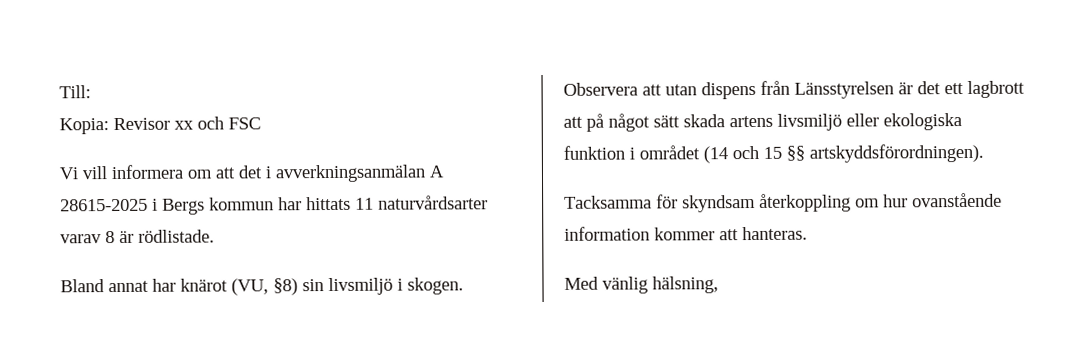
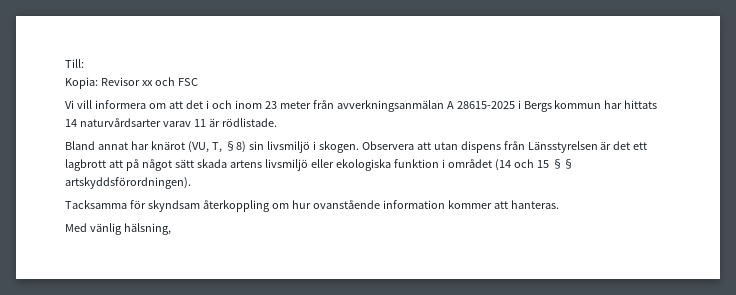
(271, 172) none -> [211,100,334,109] och inom 23 meter från
[355,197,374,210] 11 -> [65,119,77,127] 14
[105,231,115,244] 8 -> [193,119,206,127] 11
(269, 287) none -> [211,142,222,153] T,

